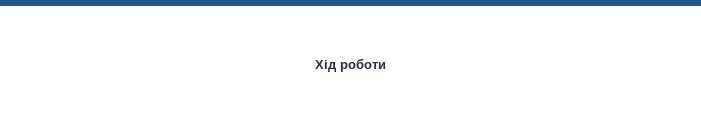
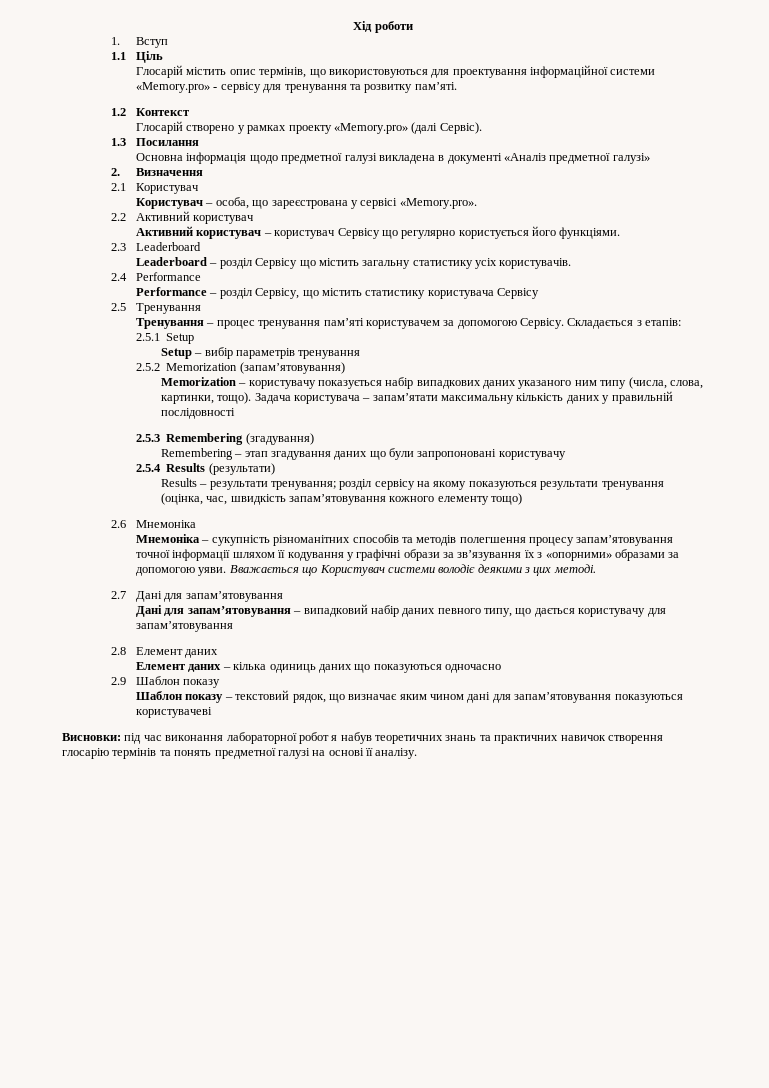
(386, 65) none -> [111,37,169,48] [111,51,164,63] [136,65,656,78] [136,82,457,93] [111,108,190,116] [136,121,482,134] [111,138,200,146] [136,152,650,164] [111,168,204,176] [111,183,199,194] [136,197,477,209] [111,211,254,224] [136,226,621,239] [111,242,202,251] [136,257,572,269] [111,272,202,281] [136,287,540,299] [111,303,202,314] [136,318,682,329] [136,333,195,344] [160,347,361,359] [136,362,345,374] [160,377,703,389] [160,391,673,404] [160,408,235,419] [136,433,314,445] [160,448,566,460] [136,463,275,475] [160,478,664,490] [160,493,522,505] [111,520,197,528] [136,534,674,546] [136,549,680,561] [136,564,596,576] [111,591,283,602] [136,604,666,617] [136,621,234,632] [111,647,219,658] [136,662,502,673] [111,676,221,688] [136,690,683,703] [136,707,213,718] [62,732,663,744] [62,748,418,759] // 1. Вступ // 1.1 Ціль // Глосарій містить опис термінів, що використовуються для проектування інформаційної системи «Memory.pro» - сервісу для тренування та розвитку пам’яті. // 1.2 Контекст // Глосарій створено у рамках проекту «Memory.pro» (далі Сервіс). // 1.3 Посилання // Основна інформація щодо предметної галузі викладена в документі «Аналіз предметної галузі» // 2. Визначення // 2.1 Користувач // Користувач – особа, що зареєстрована у сервісі «Memory.pro». // 2.2 Активний користувач // Активний користувач – користувач Сервісу що регулярно користується його функціями. // 2.3 Leaderboard // Leaderboard – розділ Сервісу що містить загальну статистику усіх користувачів. // 2.4 Performance // Performance – розділ Сервісу, що містить статистику користувача Сервісу // 2.5 Тренування // Тренування – процес тренування пам’яті користувачем за допомогою Сервісу. Складається з етапів: // 2.5.1 Setup // Setup – вибір параметрів тренування // 2.5.2 Memorization (запам’ятовування) // Memorization – користувачу показується набір випадкових даних указаного ним типу (числа, слова, картинки, тощо). Задача користувача – запам’ятати максимальну кількість даних у правильній послідовності // 2.5.3 Remembering (згадування) // Remembering – этап згадування даних що були запропоновані користувачу // 2.5.4 Results (результати) // Results – результати тренування; розділ сервісу на якому показуються результати тренування (оцінка, час, швидкість запам’ятовування кожного елементу тощо) // 2.6 Мнемоніка // Мнемоніка – сукупність різноманітних способів та методів полегшення процесу запам’ятовування точної інформації шляхом її кодування у графічні образи за зв’язування їх з «опорними» образами за допомогою уяви. Вважається що Користувач системи володіє деякими з цих методі. // 2.7 Дані для запам’ятовування // Дані для запам’ятовування – випадковий набір даних певного типу, що дається користувачу для запам’ятовування // 2.8 Елемент даних // Елемент даних – кілька одиниць даних що показуються одночасно // 2.9 Шаблон показу // Шаблон показу – текстовий рядок, що визначає яким чином дані для запам’ятовування показуються користувачеві // Висновки: під час виконання лабораторної робот я набув теоретичних знань та практичних навичок створення глосарію термінів та понять предметної галузі на основі її аналізу.

